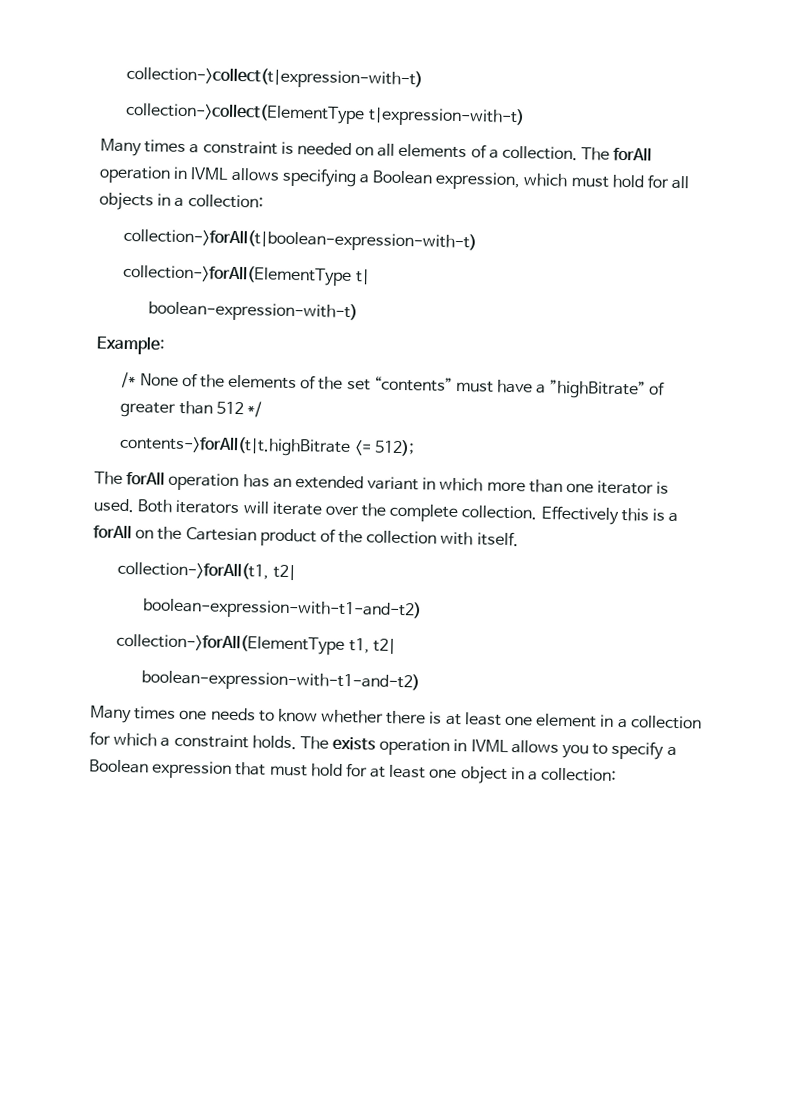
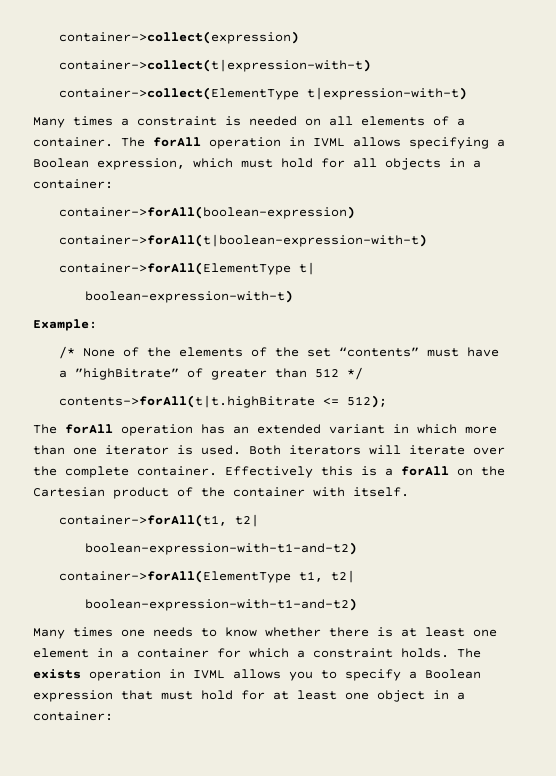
[126,65,424,90] [125,101,366,125] collection->collect(t|expression-with-t) // collection->collect(ElementType -> [58,31,299,44] [58,59,371,72] [58,87,299,100] container->collect(expression) // container->collect(t|expression-with-t) // container->collect(ElementType
[502,145,579,161] collection. -> [33,137,113,147] container.
[187,194,264,209] [123,227,478,253] [122,263,353,287] collection: // collection->forAll(t|boolean-expression-with-t) // collection->forAll(ElementType -> [33,179,113,189] [58,206,355,219] [58,234,427,247] [58,262,291,275] container: // container->forAll(boolean-expression) // container->forAll(t|boolean-expression-with-t) // container->forAll(ElementType
[461,505,538,520] collection. -> [137,466,217,476] container.
[366,530,438,545] collection -> [233,487,305,497] container
[117,560,296,581] [141,597,422,621] [116,632,346,656] collection->forAll(t1, t2| // boolean-expression-with-t1-and-t2) // collection->forAll(ElementType -> [58,514,259,527] [84,542,357,555] [58,570,291,583] container->forAll(t1, t2| // boolean-expression-with-t1-and-t2) // container->forAll(ElementType
[629,715,702,730] collection -> [137,648,209,658] container
[540,767,618,782] collection: -> [33,711,113,721] container:

